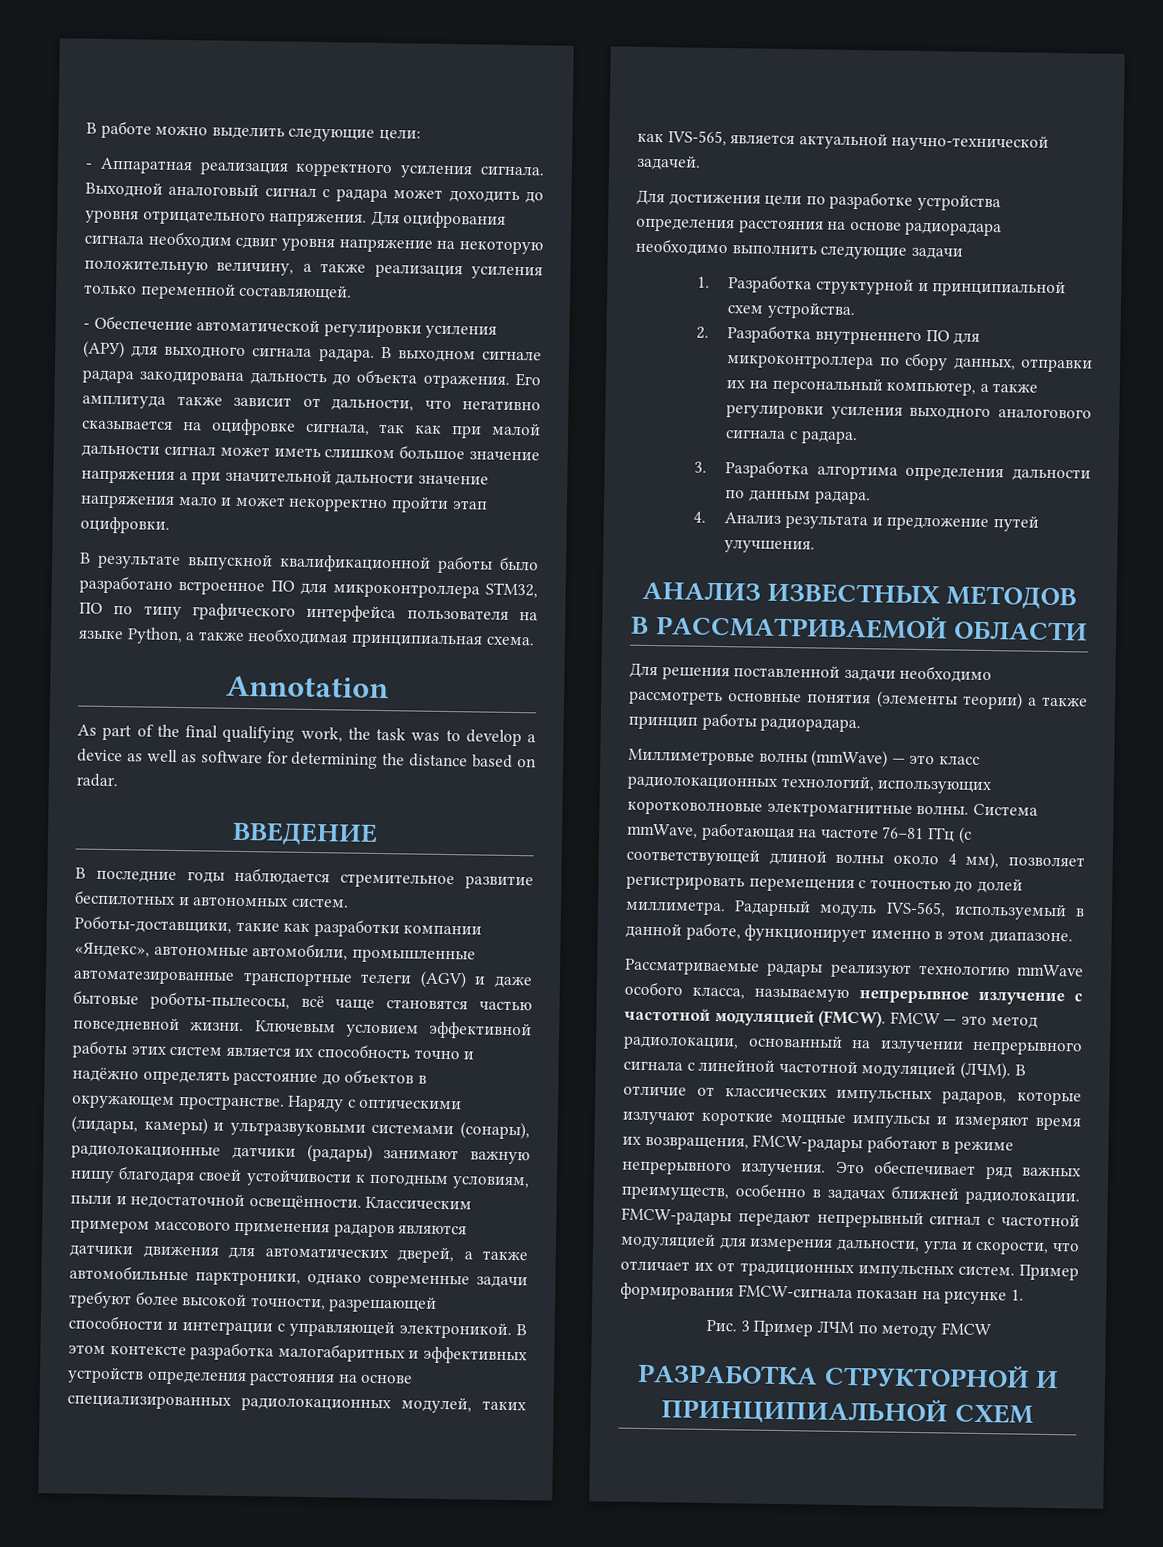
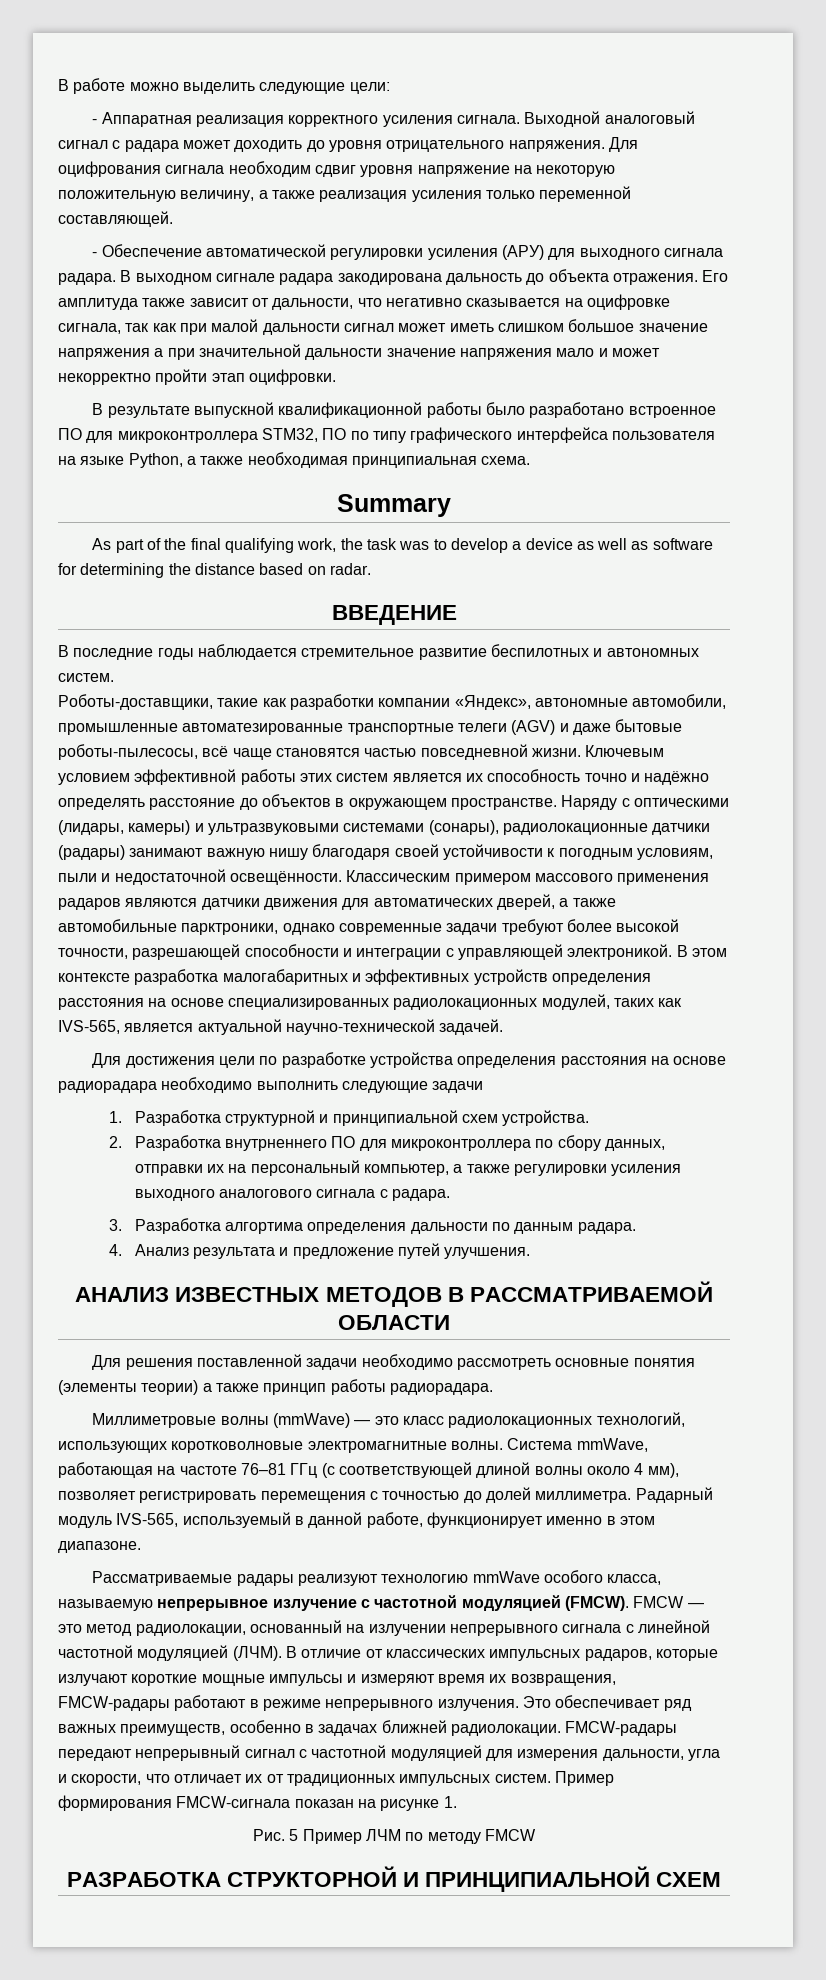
[226,675,389,699] Annotation -> [337,494,451,517] Summary
[740,1320,750,1332] 3 -> [289,1829,299,1841] 5

